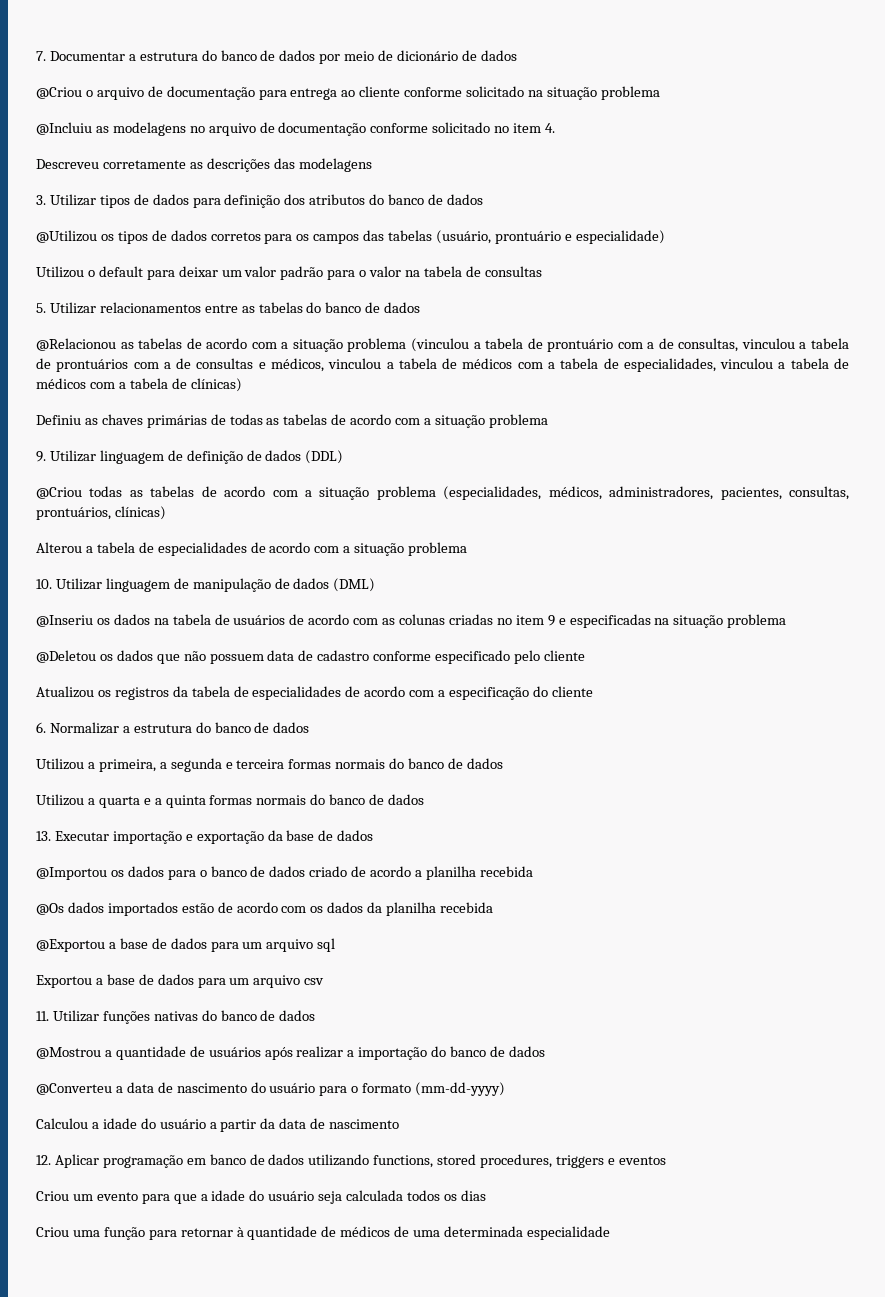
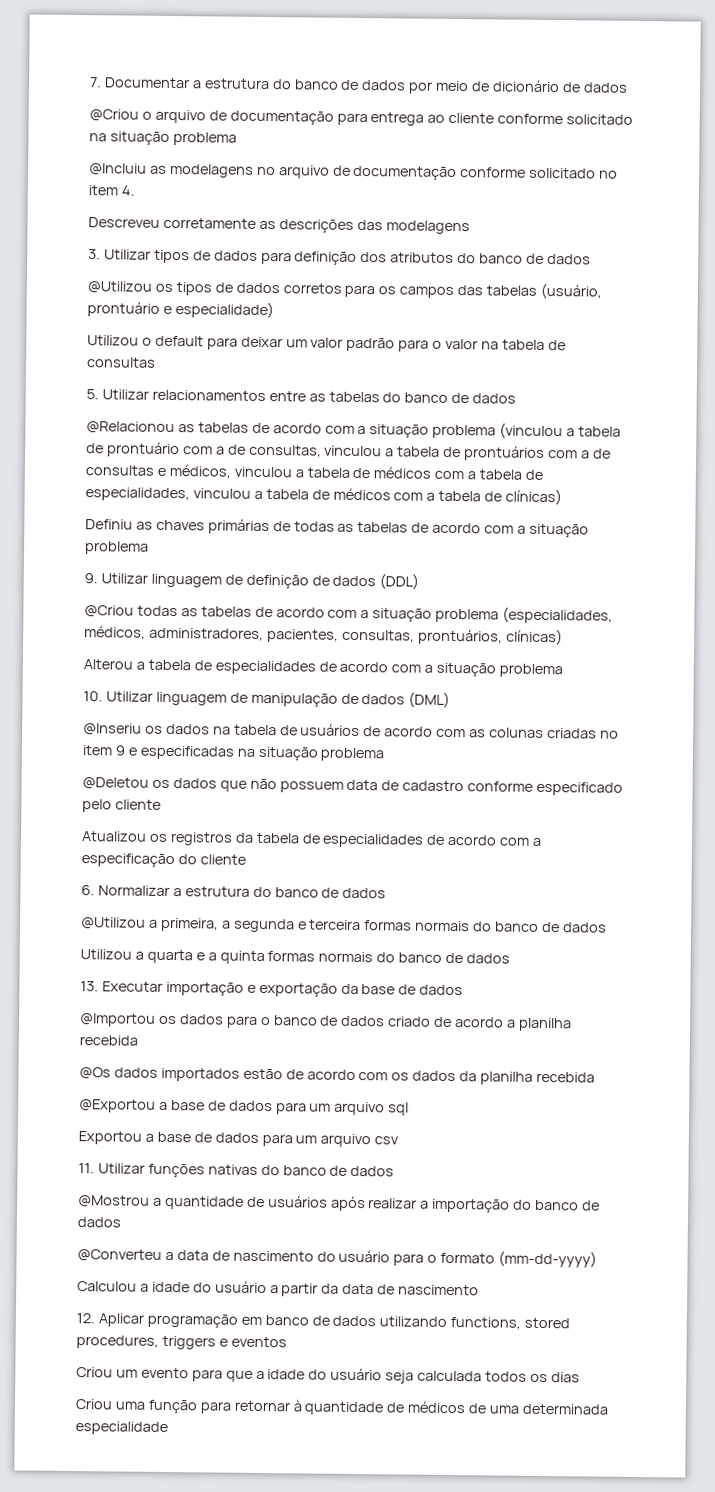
[36,758,84,770] Utilizou -> [81,917,146,930] @Utilizou

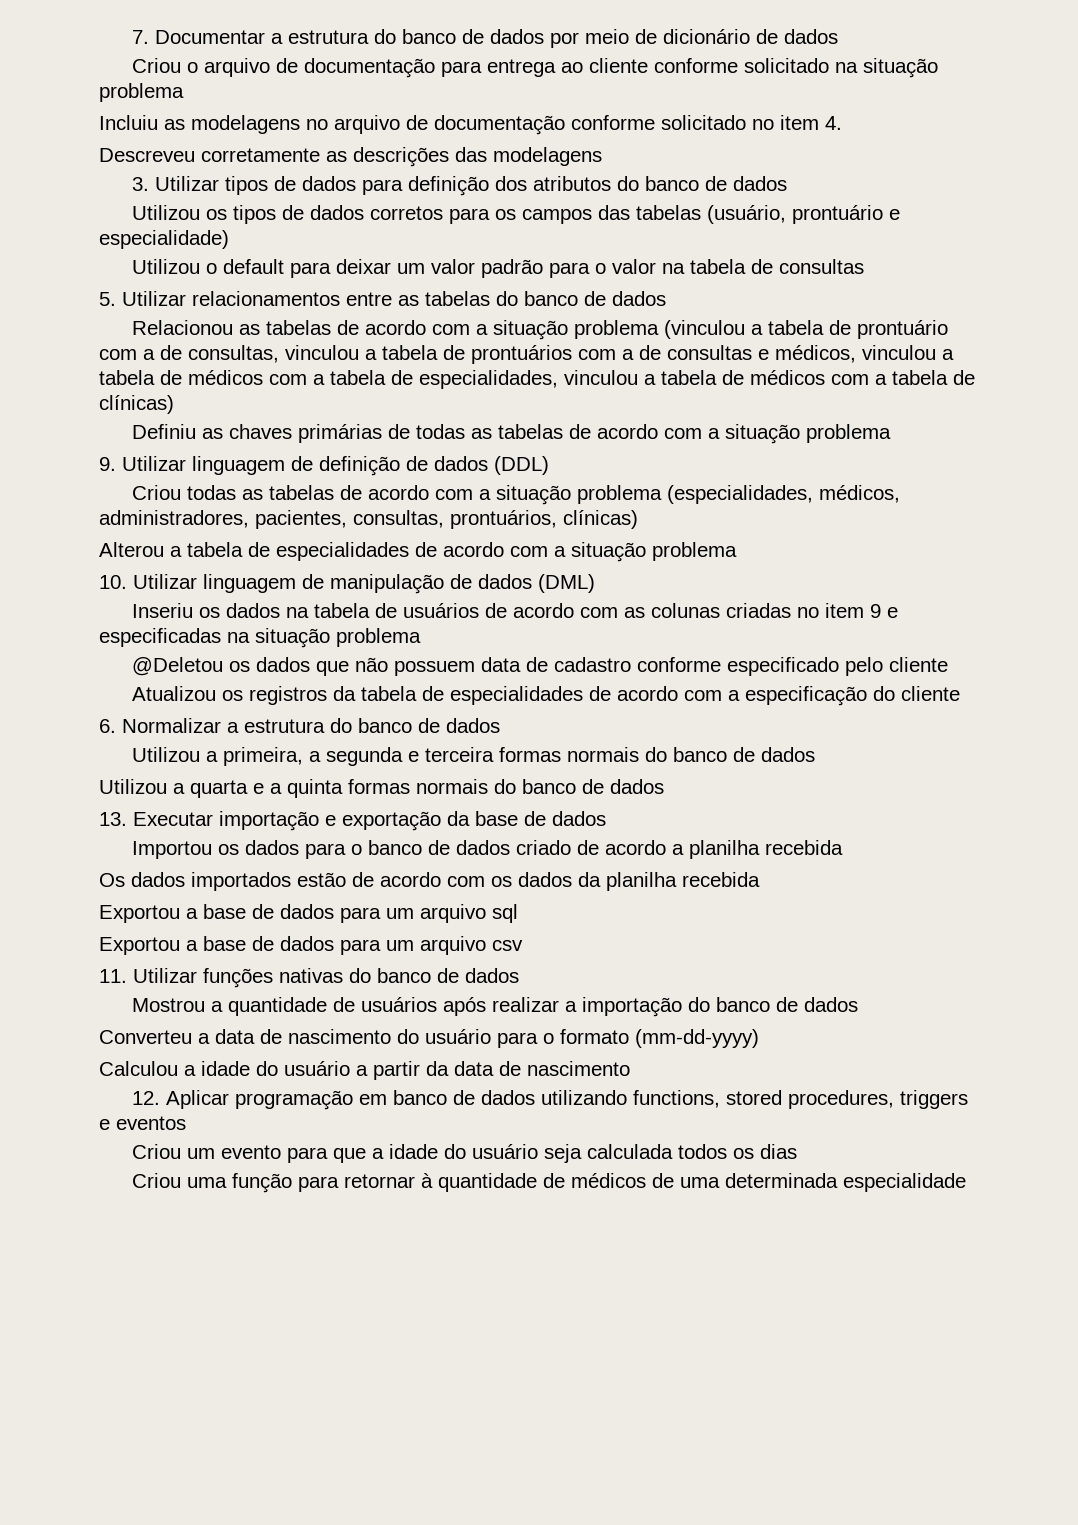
[89,109,139,122] @Criou -> [131,58,181,73] Criou
[89,163,147,176] @Incluiu -> [99,115,158,130] Incluiu
[87,281,152,294] @Utilizou -> [131,205,200,220] Utilizou
[86,421,175,435] @Relacionou -> [131,320,233,335] Relacionou
[84,605,134,618] @Criou -> [131,485,181,500] Criou
[83,723,142,736] @Inseriu -> [131,603,193,618] Inseriu
[81,917,146,930] @Utilizou -> [131,747,200,762] Utilizou
[80,1013,156,1027] @Importou -> [131,841,212,859] Importou
[79,1067,111,1080] @Os -> [99,873,125,887] Os
[79,1099,156,1113] @Exportou -> [99,905,180,923] Exportou
[78,1195,150,1208] @Mostrou -> [131,998,205,1012] Mostrou
[77,1249,162,1262] @Converteu -> [99,1030,192,1044] Converteu

